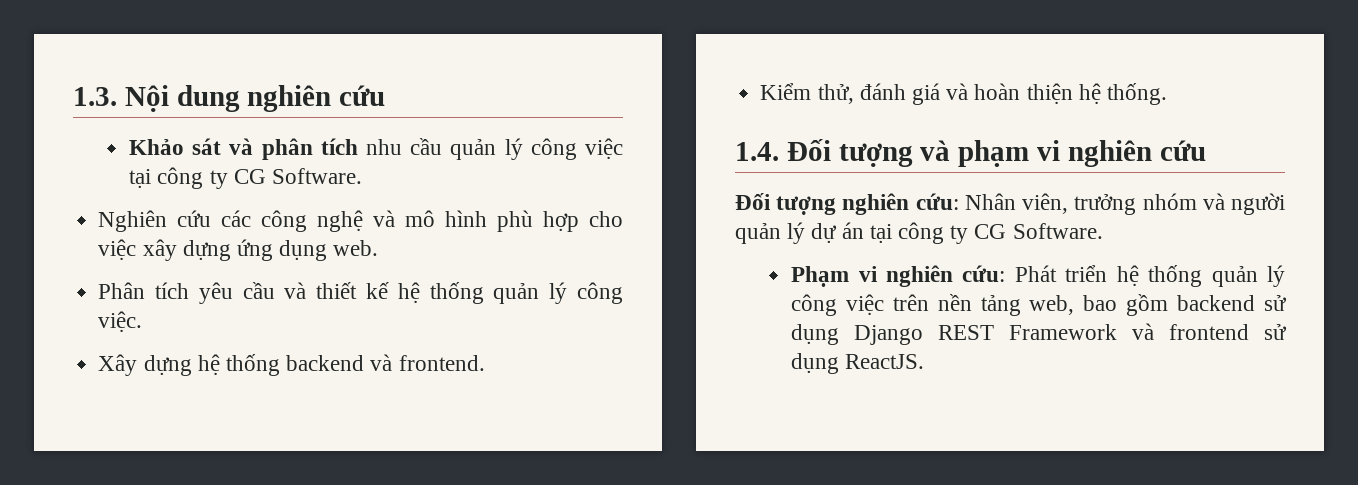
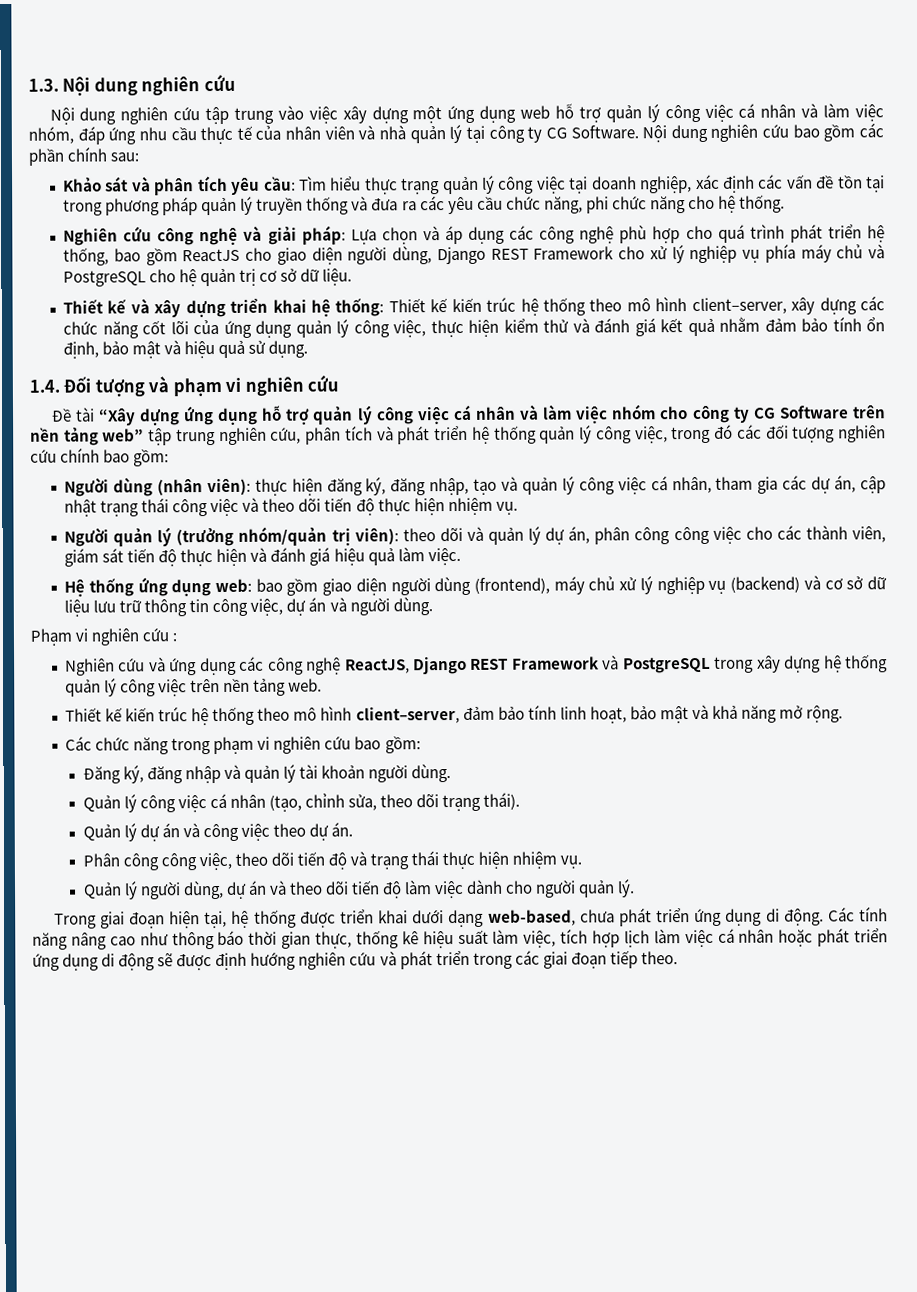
(386, 95) none -> [49,103,885,125] [28,123,884,145] [28,147,140,166] // Nội dung nghiên cứu tập trung vào việc xây dựng một ứng dụng web hỗ trợ quản lý công việc cá nhân và làm việc nhóm, đáp ứng nhu cầu thực tế của nhân viên và nhà quản lý tại công ty CG Software. Nội dung nghiên cứu bao gồm các phần chính sau:
[366,138,443,155] nhu cầu -> [231,176,441,195] yêu cầu: Tìm hiểu thực trạng
[157,167,362,189] [98,210,624,232] [98,239,379,261] [98,282,624,304] [98,311,143,332] [98,354,485,376] [760,83,1167,105] công ty CG Software. // Nghiên cứu các công nghệ và mô hình phù hợp cho việc xây dựng ứng dụng web. // Phân tích yêu cầu và thiết kế hệ thống quản lý công việc. // Xây dựng hệ thống backend và frontend. // Kiểm thử, đánh giá và hoàn thiện hệ thống. -> [591,174,886,194] [63,194,786,216] [63,224,885,246] [63,244,886,266] [63,268,353,287] [63,296,885,318] [63,316,885,339] [63,340,309,359] doanh nghiệp, xác định các vấn đề tồn tại trong phương pháp quản lý truyền thống và đưa ra các yêu cầu chức năng, phi chức năng cho hệ thống. // Nghiên cứu công nghệ và giải pháp: Lựa chọn và áp dụng các công nghệ phù hợp cho quá trình phát triển hệ thống, bao gồm ReactJS cho giao diện người dùng, Django REST Framework cho xử lý nghiệp vụ phía máy chủ và PostgreSQL cho hệ quản trị cơ sở dữ liệu. // Thiết kế và xây dựng triển khai hệ thống: Thiết kế kiến trúc hệ thống theo mô hình client–server, xây dựng các chức năng cốt lõi của ứng dụng quản lý công việc, thực hiện kiểm thử và đánh giá kết quả nhằm đảm bảo tính ổn định, bảo mật và hiệu quả sử dụng.
[735,193,1285,215] [735,222,1103,244] [791,265,1108,287] Đối tượng nghiên cứu: Nhân viên, trưởng nhóm và người quản lý dự án tại công ty CG Software. // Phạm vi nghiên cứu: Phát triển -> [51,404,886,426] [30,424,887,446] [30,448,170,467] [64,475,886,497] [64,497,518,517] [64,525,887,547] [64,547,461,567] [64,575,887,597] [64,597,433,617] [30,628,178,646] [65,655,822,676] Đề tài “Xây dựng ứng dụng hỗ trợ quản lý công việc cá nhân và làm việc nhóm cho công ty CG Software trên nền tảng web” tập trung nghiên cứu, phân tích và phát triển hệ thống quản lý công việc, trong đó các đối tượng nghiên cứu chính bao gồm: // Người dùng (nhân viên): thực hiện đăng ký, đăng nhập, tạo và quản lý công việc cá nhân, tham gia các dự án, cập nhật trạng thái công việc và theo dõi tiến độ thực hiện nhiệm vụ. // Người quản lý (trưởng nhóm/quản trị viên): theo dõi và quản lý dự án, phân công công việc cho các thành viên, giám sát tiến độ thực hiện và đánh giá hiệu quả làm việc. // Hệ thống ứng dụng web: bao gồm giao diện người dùng (frontend), máy chủ xử lý nghiệp vụ (backend) và cơ sở dữ liệu lưu trữ thông tin công việc, dự án và người dùng. // Phạm vi nghiên cứu : // Nghiên cứu và ứng dụng các công nghệ ReactJS, Django REST Framework và PostgreSQL trong xây dựng
[1029,294,1287,316] [791,323,1287,345] [791,353,925,374] web, bao gồm backend sử dụng Django REST Framework và frontend sử dụng ReactJS. -> [288,678,323,692] [65,704,844,726] [65,736,421,755] [82,764,452,784] [82,792,521,813] [82,822,354,842] [82,851,583,871] [82,879,636,900] [53,907,889,929] [32,928,888,950] [32,950,678,971] web. // Thiết kế kiến trúc hệ thống theo mô hình client–server, đảm bảo tính linh hoạt, bảo mật và khả năng mở rộng. // Các chức năng trong phạm vi nghiên cứu bao gồm: // Đăng ký, đăng nhập và quản lý tài khoản người dùng. // Quản lý công việc cá nhân (tạo, chỉnh sửa, theo dõi trạng thái). // Quản lý dự án và công việc theo dự án. // Phân công công việc, theo dõi tiến độ và trạng thái thực hiện nhiệm vụ. // Quản lý người dùng, dự án và theo dõi tiến độ làm việc dành cho người quản lý. // Trong giai đoạn hiện tại, hệ thống được triển khai dưới dạng web-based, chưa phát triển ứng dụng di động. Các tính năng nâng cao như thông báo thời gian thực, thống kê hiệu suất làm việc, tích hợp lịch làm việc cá nhân hoặc phát triển ứng dụng di động sẽ được định hướng nghiên cứu và phát triển trong các giai đoạn tiếp theo.

